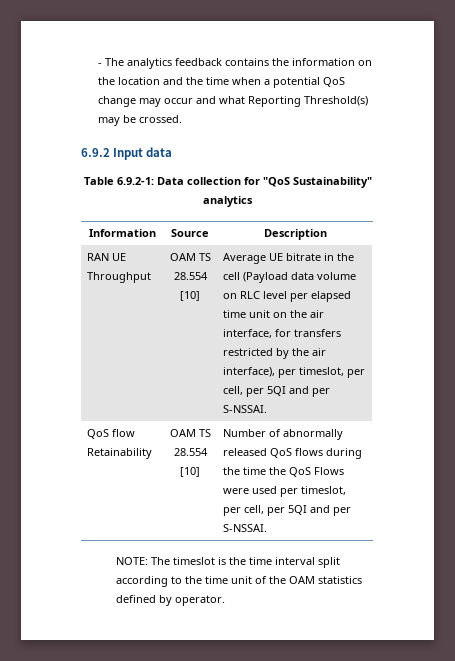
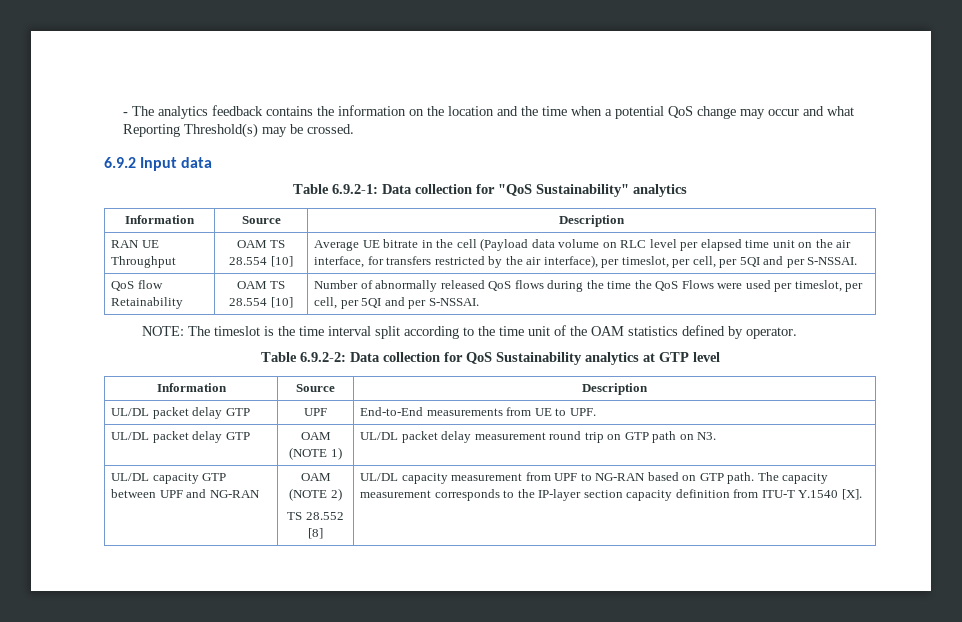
(225, 600) none -> [260,352,720,365] [156,383,227,392] [296,384,335,392] [582,383,648,395] [111,407,250,419] [304,408,327,416] [360,407,596,416] [111,431,250,443] [300,432,331,440] [289,447,342,460] [360,431,717,443] [111,473,227,484] [111,489,260,498] [300,473,331,481] [289,488,342,501] [287,512,344,520] [308,528,323,539] [360,472,829,484] [360,489,862,501] // Table 6.9.2-2: Data collection for QoS Sustainability analytics at GTP level // Information | Source | Description // UL/DL packet delay GTP | UPF | End-to-End measurements from UE to UPF. // UL/DL packet delay GTP | OAM (NOTE 1) | UL/DL packet delay measurement round trip on GTP path on N3. // UL/DL capacity GTP between UPF and NG-RAN | OAM (NOTE 2) // TS 28.552 [8] | UL/DL capacity measurement from UPF to NG-RAN based on GTP path. The capacity measurement corresponds to the IP-layer section capacity definition from ITU-T Y.1540 [X].

